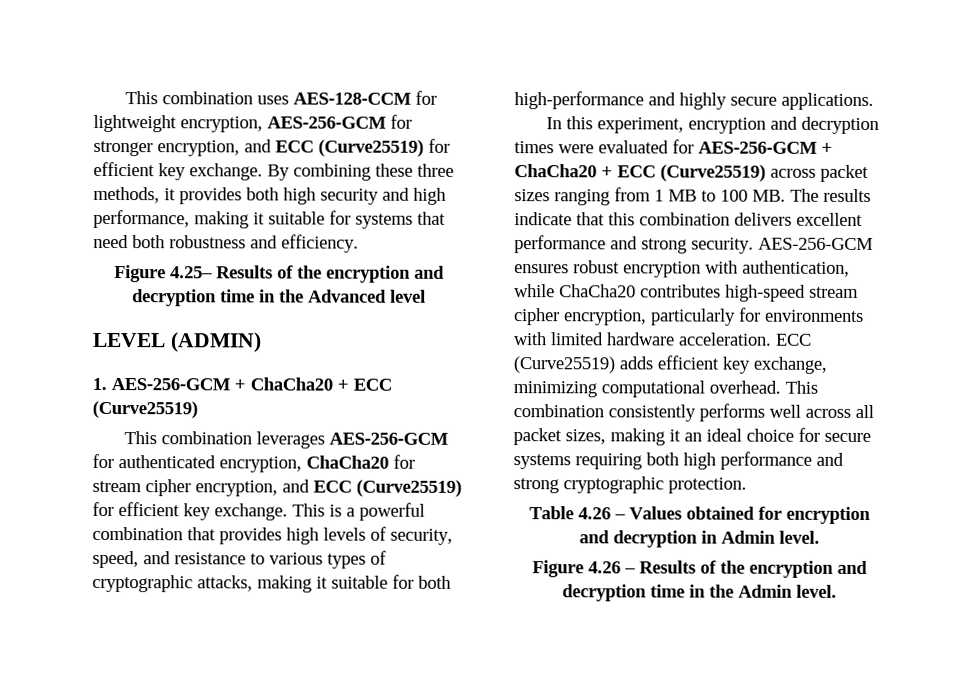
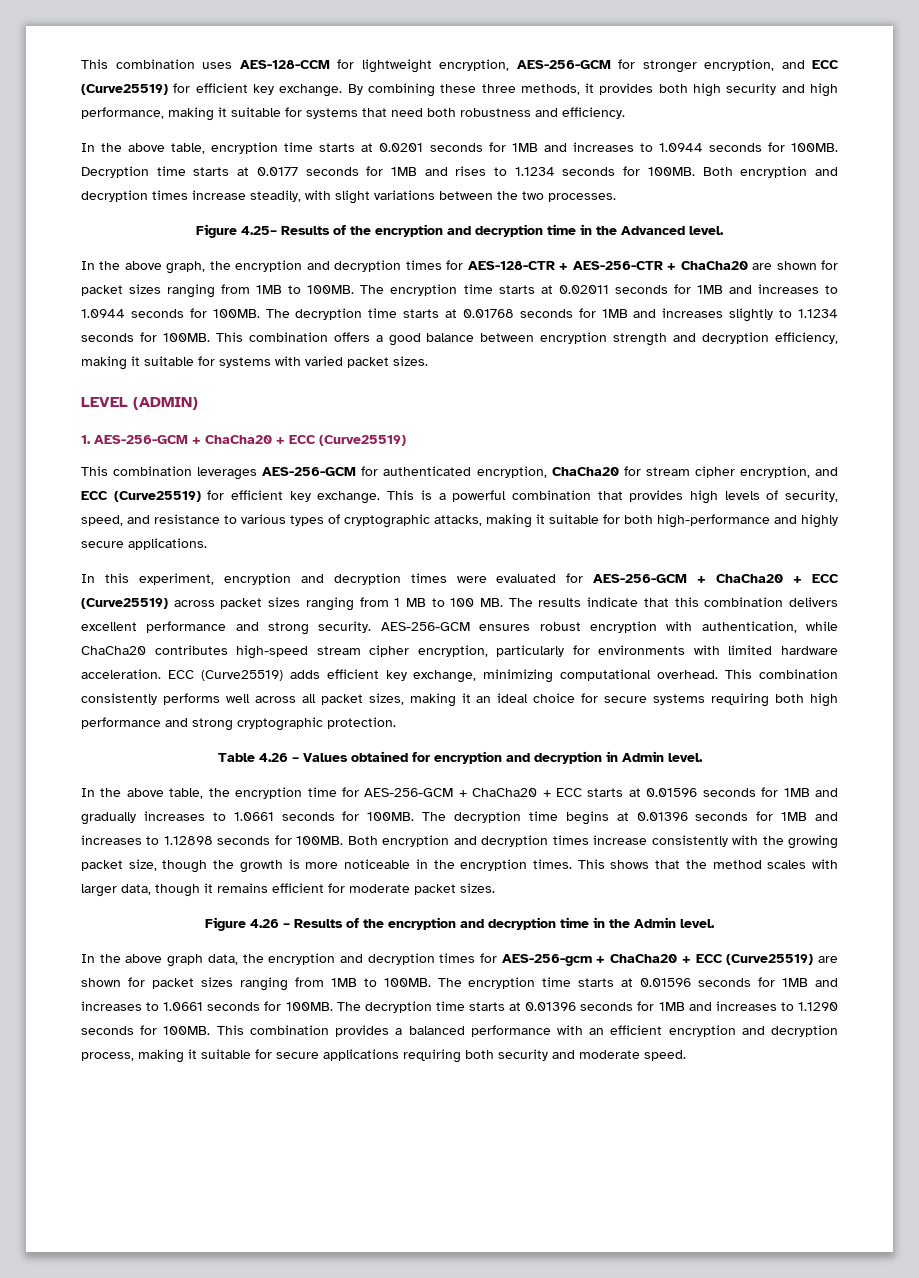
(359, 243) none -> [81,142,838,154] [81,166,839,178] [81,190,616,204] // In the above table, encryption time starts at 0.0201 seconds for 1MB and increases to 1.0944 seconds for 100MB. Decryption time starts at 0.0177 seconds for 1MB and rises to 1.1234 seconds for 100MB. Both encryption and decryption times increase steadily, with slight variations between the two processes.
[390,289,426,303] level -> [689,226,724,235] [81,260,839,274] [81,284,838,298] [81,308,838,322] [81,332,839,346] [81,356,428,370] level. // In the above graph, the encryption and decryption times for AES-128-CTR + AES-256-CTR + ChaCha20 are shown for packet sizes ranging from 1MB to 100MB. The encryption time starts at 0.02011 seconds for 1MB and increases to 1.0944 seconds for 100MB. The decryption time starts at 0.01768 seconds for 1MB and increases slightly to 1.1234 seconds for 100MB. This combination offers a good balance between encryption strength and decryption efficiency, making it suitable for systems with varied packet sizes.
(820, 537) none -> [81,787,839,799] [81,811,838,825] [81,835,838,849] [81,859,838,873] [81,883,495,897] // In the above table, the encryption time for AES-256-GCM + ChaCha20 + ECC starts at 0.01596 seconds for 1MB and gradually increases to 1.0661 seconds for 100MB. The decryption time begins at 0.01396 seconds for 1MB and increases to 1.12898 seconds for 100MB. Both encryption and decryption times increase consistently with the growing packet size, though the growth is more noticeable in the encryption times. This shows that the method scales with larger data, though it remains efficient for moderate packet sizes.
(837, 591) none -> [81,953,839,967] [81,977,839,991] [81,1001,838,1013] [81,1025,838,1037] [81,1049,686,1063] // In the above graph data, the encryption and decryption times for AES-256-gcm + ChaCha20 + ECC (Curve25519) are shown for packet sizes ranging from 1MB to 100MB. The encryption time starts at 0.01596 seconds for 1MB and increases to 1.0661 seconds for 100MB. The decryption time starts at 0.01396 seconds for 1MB and increases to 1.1290 seconds for 100MB. This combination provides a balanced performance with an efficient encryption and decryption process, making it suitable for secure applications requiring both security and moderate speed.

